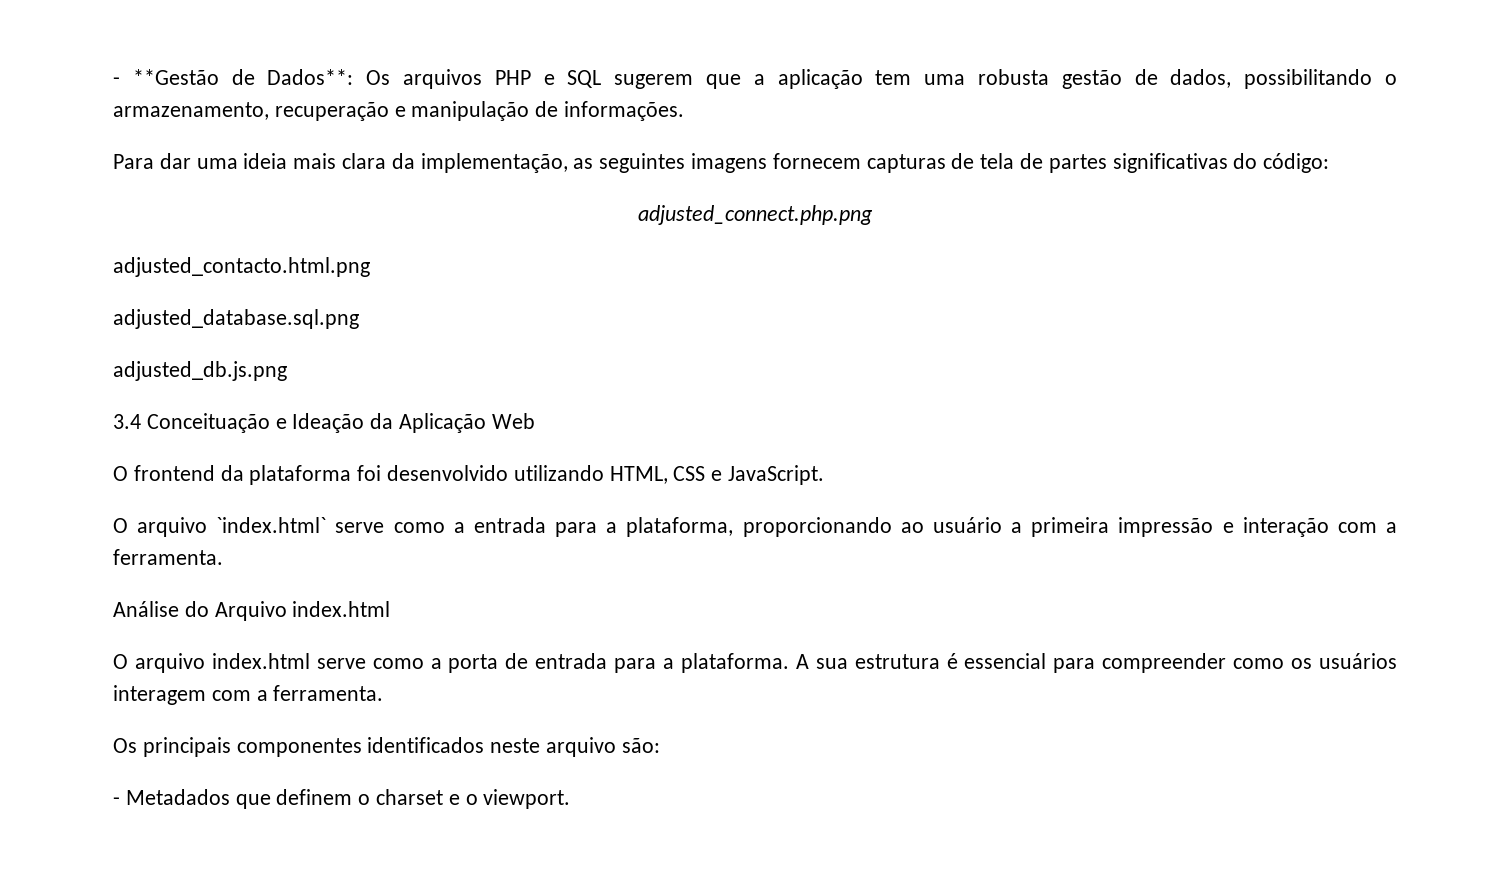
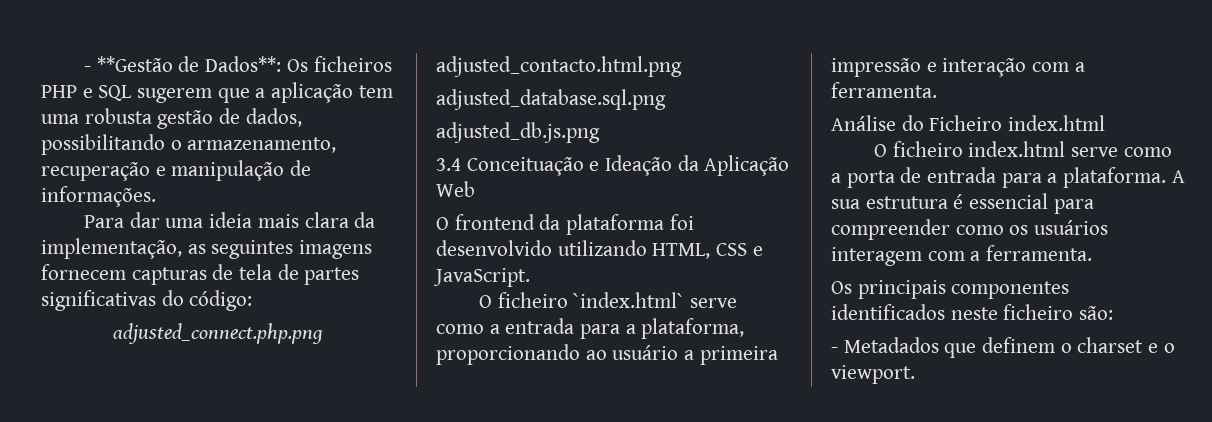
[402,69,482,89] arquivos -> [313,56,392,72] ficheiros
[137,517,208,537] arquivo -> [497,292,568,308] ficheiro
[214,601,287,621] Arquivo -> [929,115,1003,131] Ficheiro
[134,653,205,673] arquivo -> [892,141,963,157] ficheiro
[546,737,617,757] arquivo -> [1003,304,1074,320] ficheiro

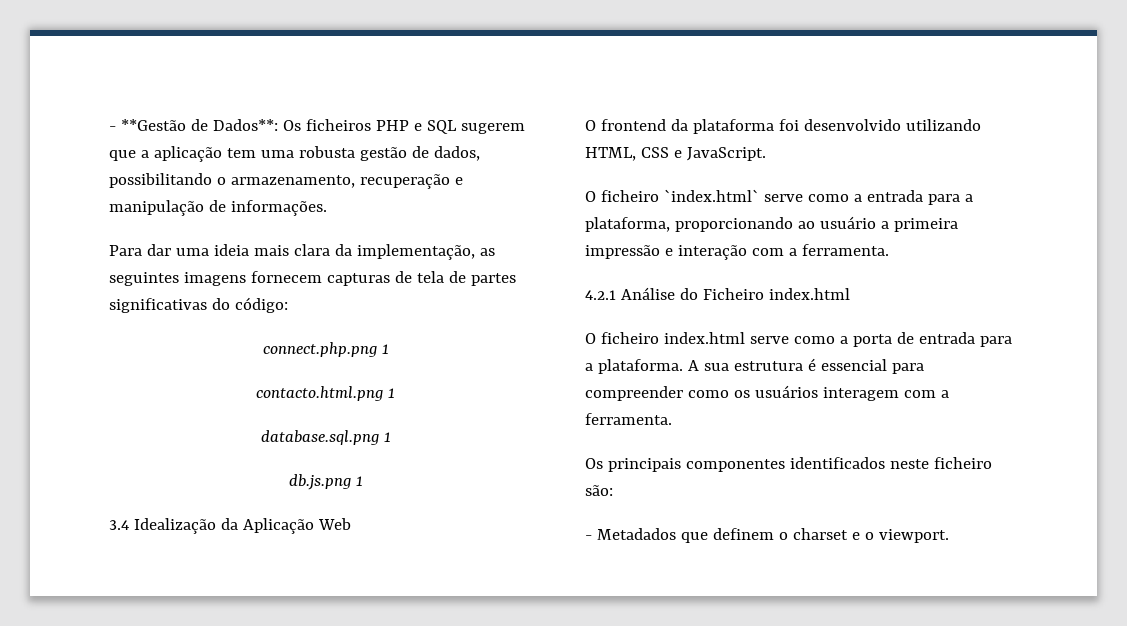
[113,323,323,344] [436,56,682,77] [436,89,666,110] [436,122,600,143] [436,155,673,176] adjusted_connect.php.png // adjusted_contacto.html.png // adjusted_database.sql.png // adjusted_db.js.png // 3.4 Conceituação e Ideação -> [262,342,389,357] [256,386,395,401] [260,430,391,445] [288,474,363,490] [109,518,216,534] connect.php.png 1 // contacto.html.png 1 // database.sql.png 1 // db.js.png 1 // 3.4 Idealização
(937, 90) none -> [585,290,616,300] 4.2.1

